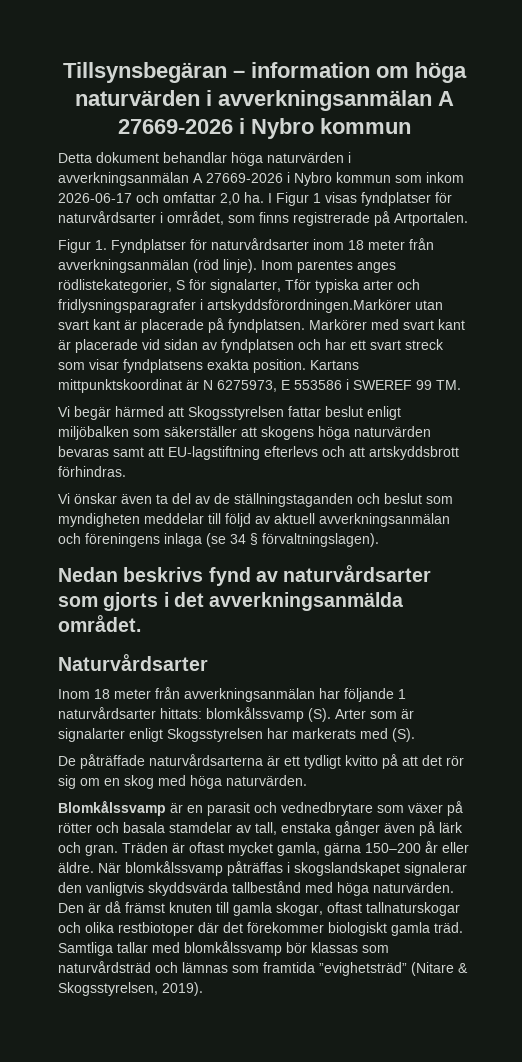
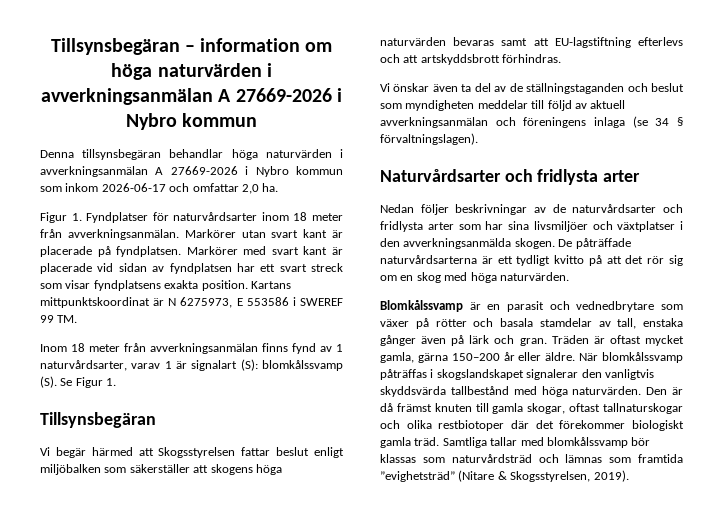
[58,152,159,163] Detta dokument -> [40,149,162,160] Denna tillsynsbegäran
[268,192,452,206] [58,211,468,226] I Figur 1 visas fyndplatser för naturvårdsarter i området, som finns registrerade på Artportalen. -> (279, 187) none
[58,259,396,273] [58,279,420,293] [58,299,411,313] avverkningsanmälan (röd linje). Inom parentes anges rödlistekategorier, S för signalarter, Tför typiska arter och fridlysningsparagrafer i artskyddsförordningen.Markörer -> [67,229,236,240] avverkningsanmälan. Markörer
[298,339,321,350] och -> (232, 268) none
(461, 385) none -> [40,343,343,354] [40,359,343,371] [40,376,117,388] [40,412,156,428] // Inom 18 meter från avverkningsanmälan finns fynd av 1 naturvårdsarter, varav 1 är signalart (S): blomkålssvamp (S). Se Figur 1. // Tillsynsbegäran
[58,565,432,586] [58,592,404,611] [58,615,141,632] [58,654,208,671] [58,687,406,702] [58,707,414,722] [58,728,415,742] Nedan beskrivs fynd av naturvårdsarter som gjorts i det avverkningsanmälda området. // Naturvårdsarter // Inom 18 meter från avverkningsanmälan har följande 1 naturvårdsarter hittats: blomkålssvamp (S). Arter som är signalarter enligt Skogsstyrelsen har markerats med (S). // -> [380,169,641,185] [380,204,683,215] [380,221,683,232] [380,238,555,249] Naturvårdsarter och fridlysta arter // Nedan följer beskrivningar av de naturvårdsarter och fridlysta arter som har sina livsmiljöer och växtplatser i den avverkningsanmälda skogen.

